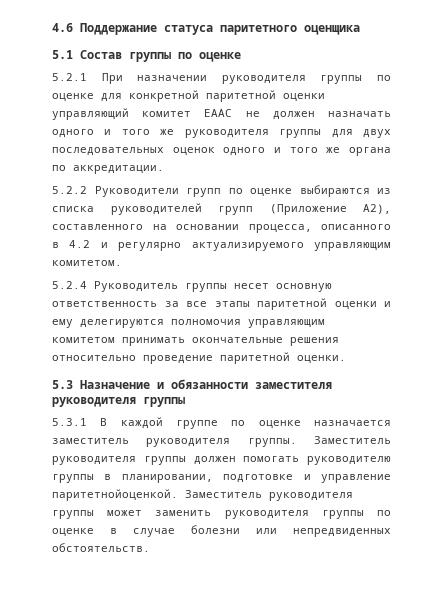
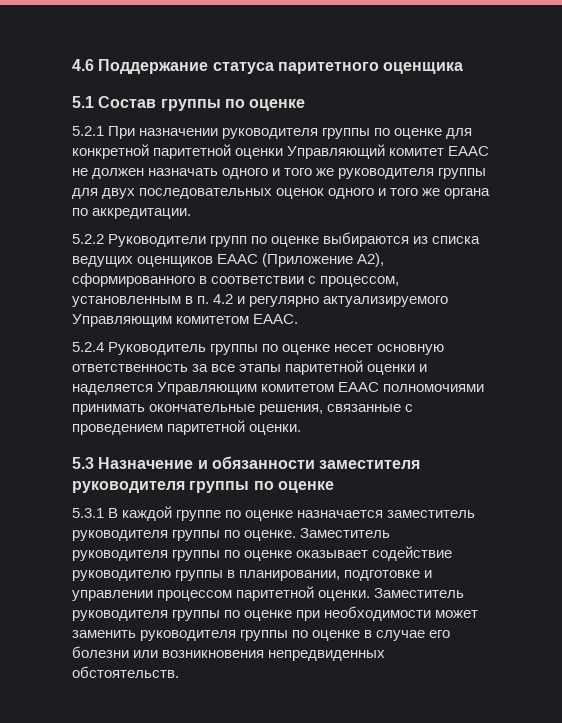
[52,108,129,120] управляющий -> [287,144,386,159] Управляющий
[110,203,391,215] [52,224,391,233] [52,242,59,248] руководителей групп (Приложение А2), составленного на основании процесса, описанного в -> [72,253,385,267] [72,273,400,287] [72,296,210,307] ведущих оценщиков ЕААС (Приложение А2), сформированного в соответствии с процессом, установленным в п.
[314,242,391,251] [52,260,122,266] управляющим комитетом. -> [72,314,299,327] Управляющим комитетом ЕААС.
(227, 287) none -> [262,344,331,355] по оценке
[52,319,325,328] [52,337,339,346] [52,355,213,364] ему делегируются полномочия управляющим комитетом принимать окончательные решения относительно проведение -> [72,382,485,395] [72,404,414,415] [72,424,163,435] наделяется Управляющим комитетом ЕААС полномочиями принимать окончательные решения, связанные с проведением
(185, 402) none -> [253,481,334,493] по оценке
[247,436,391,447] [52,456,300,465] группы. Заместитель руководителя группы должен помогать -> [172,528,391,541] [72,546,453,561] группы по оценке. Заместитель руководителя группы по оценке оказывает содействие
[321,474,391,483] [52,489,353,501] [52,510,94,519] управление паритетнойоценкой. Заместитель руководителя группы -> [72,586,465,601] [72,606,432,621] управлении процессом паритетной оценки. Заместитель руководителя группы по оценке при необходимости
(175, 532) none -> [429,630,451,638] его
(277, 531) none -> [162,650,265,658] возникновения

